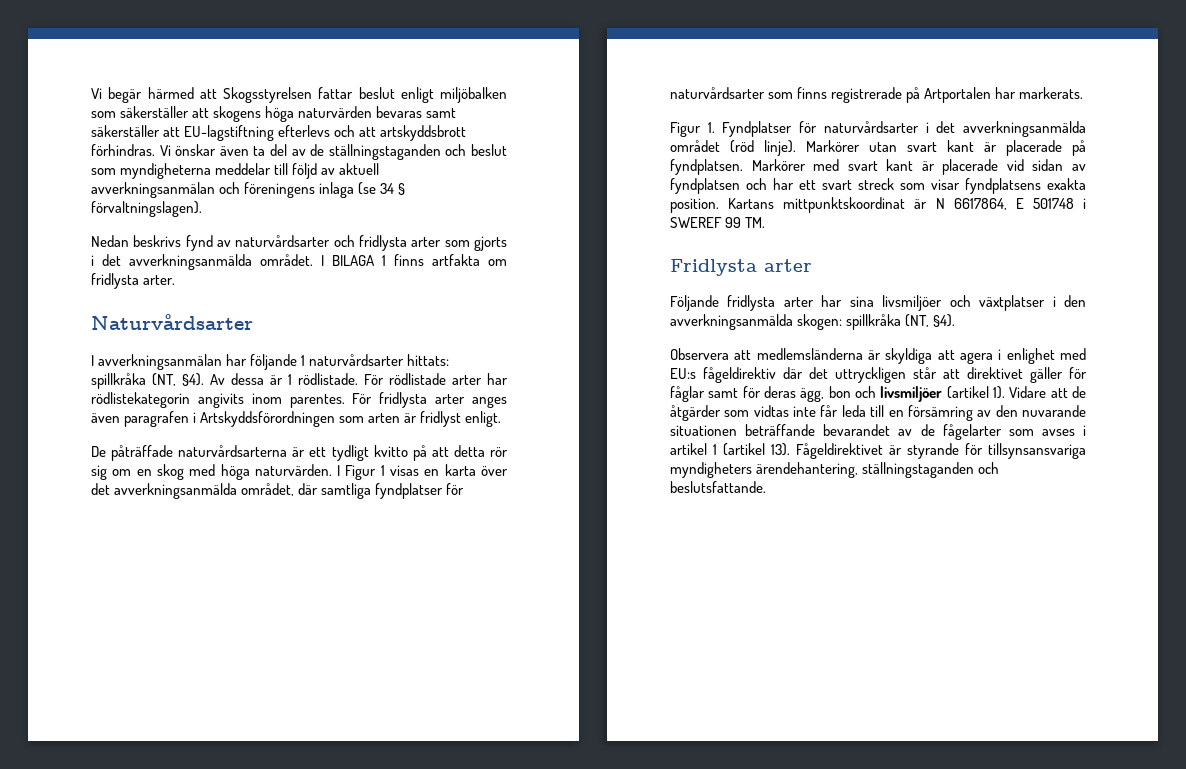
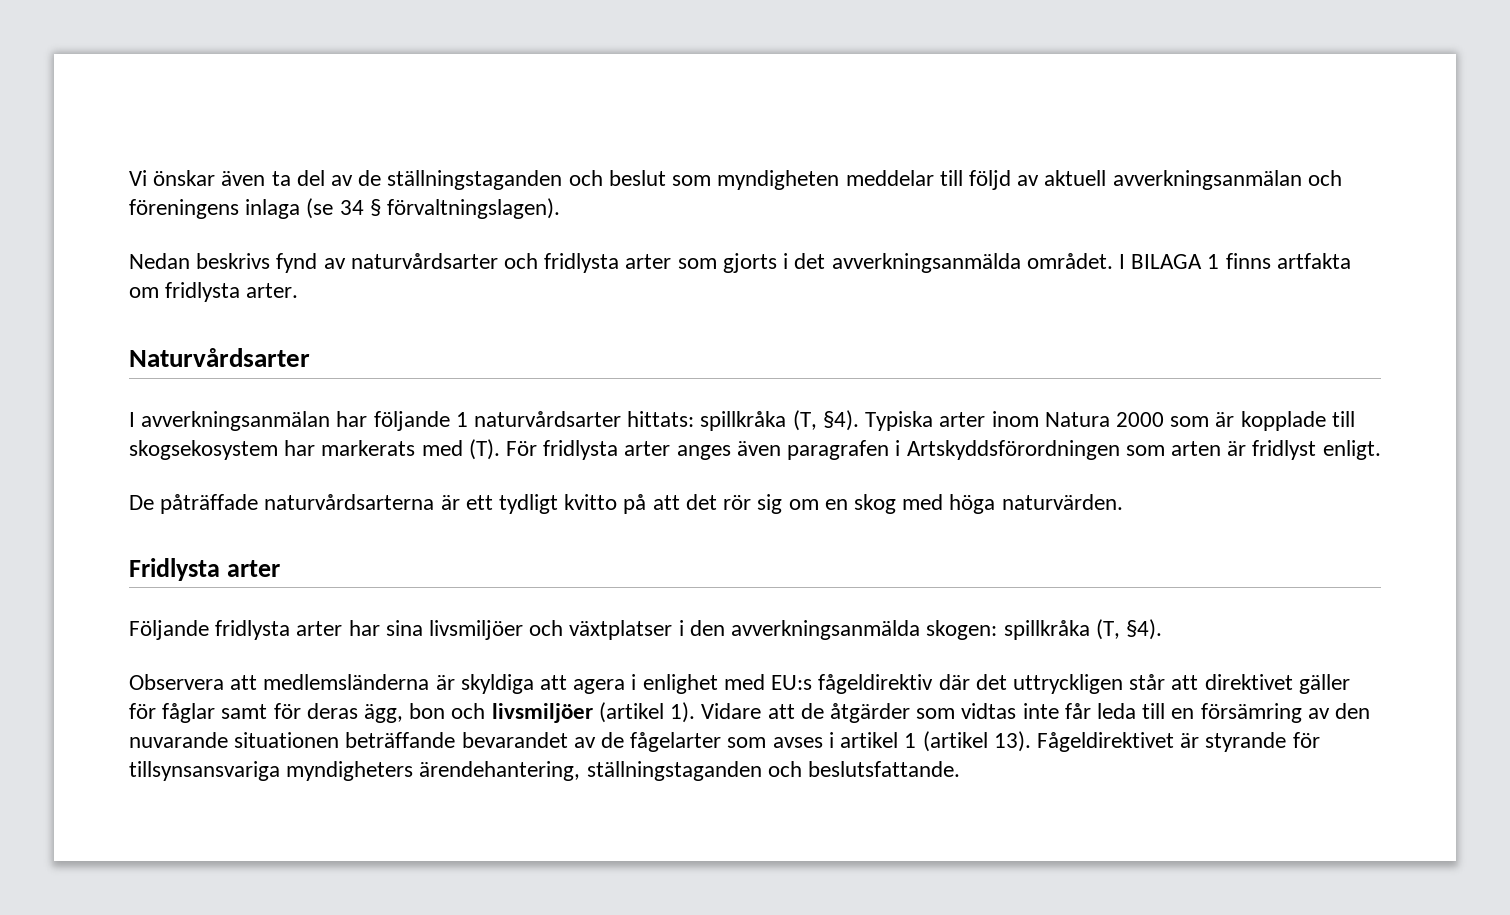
[91,87,507,103] [91,106,457,122] [91,125,467,141] [91,144,171,156] Vi begär härmed att Skogsstyrelsen fattar beslut enligt miljöbalken som säkerställer att skogens höga naturvärden bevaras samt säkerställer att EU-lagstiftning efterlevs och att artskyddsbrott förhindras. Vi -> [129,170,147,186] Vi
[120,163,212,179] myndigheterna -> [717,170,840,190] myndigheten
[152,373,508,386] [91,392,345,408] (NT, §4). Av dessa är 1 rödlistade. För rödlistade arter har rödlistekategorin angivits inom parentes. -> [792,410,1355,431] [129,439,500,460] (T, §4). Typiska arter inom Natura 2000 som är kopplade till skogsekosystem har markerats med (T).
[453,445,485,457] detta -> [685,494,717,510] det
[337,464,509,480] [91,483,465,499] [670,87,1084,103] [670,121,1086,137] [670,140,1086,156] [670,159,1086,175] [670,178,1086,194] [670,197,1086,213] [670,217,766,228] I Figur 1 visas en karta över det avverkningsanmälda området, där samtliga fyndplatser för naturvårdsarter som finns registrerade på Artportalen har markerats. // Figur 1. Fyndplatser för naturvårdsarter i det avverkningsanmälda området (röd linje). Markörer utan svart kant är placerade på fyndplatsen. Markörer med svart kant är placerade vid sidan av fyndplatsen och har ett svart streck som visar fyndplatsens exakta position. Kartans mittpunktskoordinat är N 6617864, E 501748 i SWEREF 99 TM. -> (1123, 502) none
[905,314,930,327] (NT, -> [1095,619,1120,640] (T,

